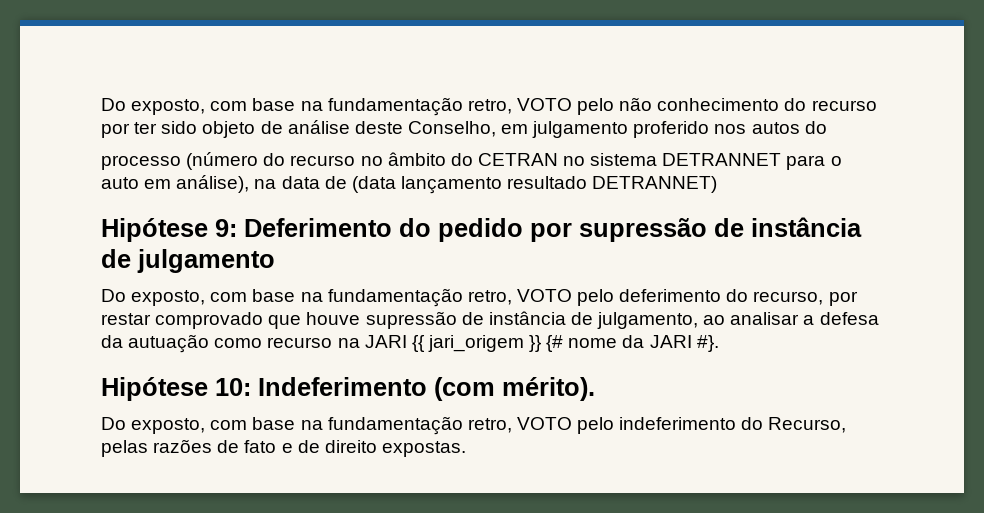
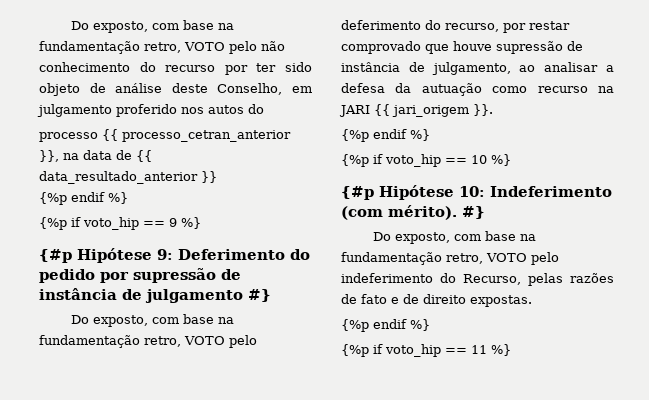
[186,152,842,170] [101,175,718,194] (número do recurso no âmbito do CETRAN no sistema DETRANNET para o auto em análise), na data de (data lançamento resultado DETRANNET) // -> [102,129,291,142] [39,150,152,162] [39,171,217,184] [39,192,128,205] [39,217,201,230] [39,249,72,263] {{ processo_cetran_anterior }}, na data de {{ data_resultado_anterior }} // {%p endif %} // {%p if voto_hip == 9 %} // {#p
(275, 261) none -> [248,289,271,302] #}
[529,335,719,352] }} {# nome da JARI #}. // -> [473,104,493,116] [341,129,430,142] [341,154,511,167] [341,186,374,200] }}. // {%p endif %} // {%p if voto_hip == 10 %} // {#p
(595, 389) none -> [462,206,485,219] #}
(466, 449) none -> [341,319,430,332] [341,344,511,357] // {%p endif %} // {%p if voto_hip == 11 %}

